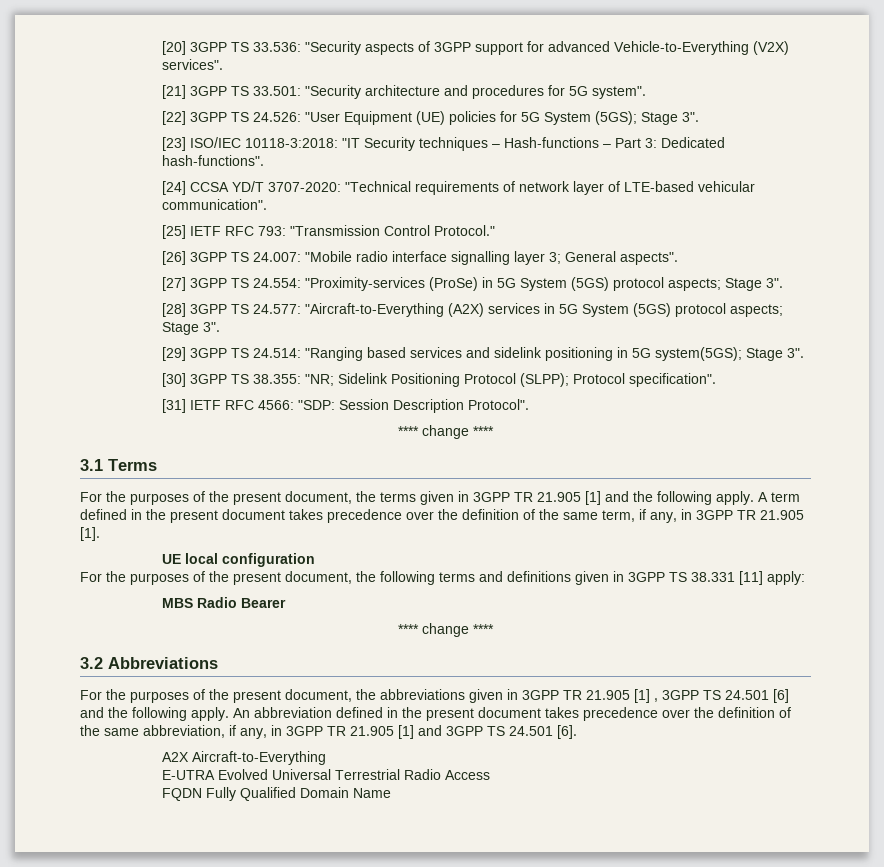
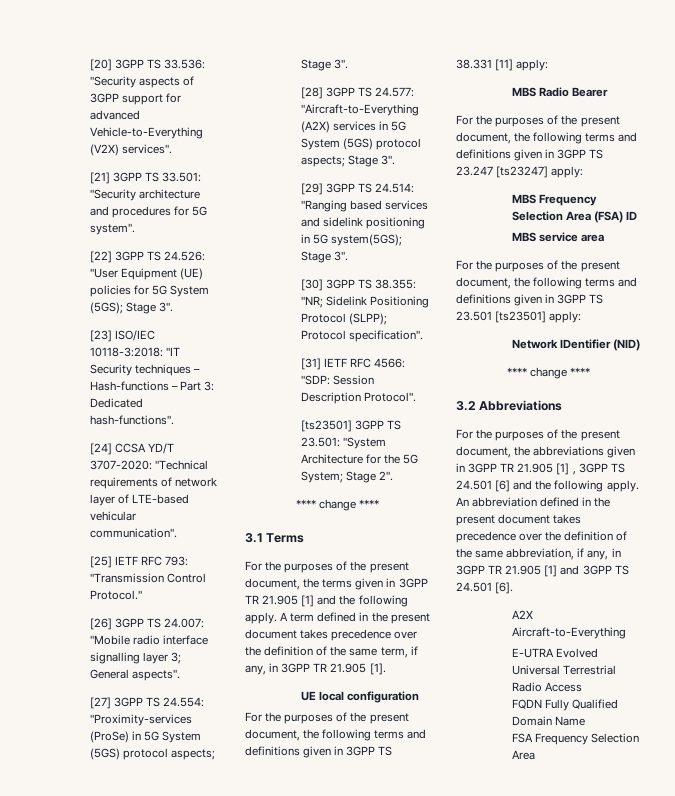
(530, 404) none -> [300,420,401,432] [300,437,386,449] [300,454,418,464] [300,471,393,483] // [ts23501] 3GPP TS 23.501: "System Architecture for the 5G System; Stage 2".
(287, 603) none -> [456,115,620,127] [456,132,638,144] [456,149,604,161] [456,166,584,178] [511,194,597,206] [511,211,637,223] [511,232,604,242] [456,260,620,272] [456,277,638,289] [456,294,604,306] [456,311,582,323] [511,339,640,351] // For the purposes of the present document, the following terms and definitions given in 3GPP TS 23.247 [ts23247] apply: // MBS Frequency Selection Area (FSA) ID // MBS service area // For the purposes of the present document, the following terms and definitions given in 3GPP TS 23.501 [ts23501] apply: // Network IDentifier (NID)
(392, 793) none -> [511,733,639,745] [511,750,535,760] // FSA Frequency Selection Area

